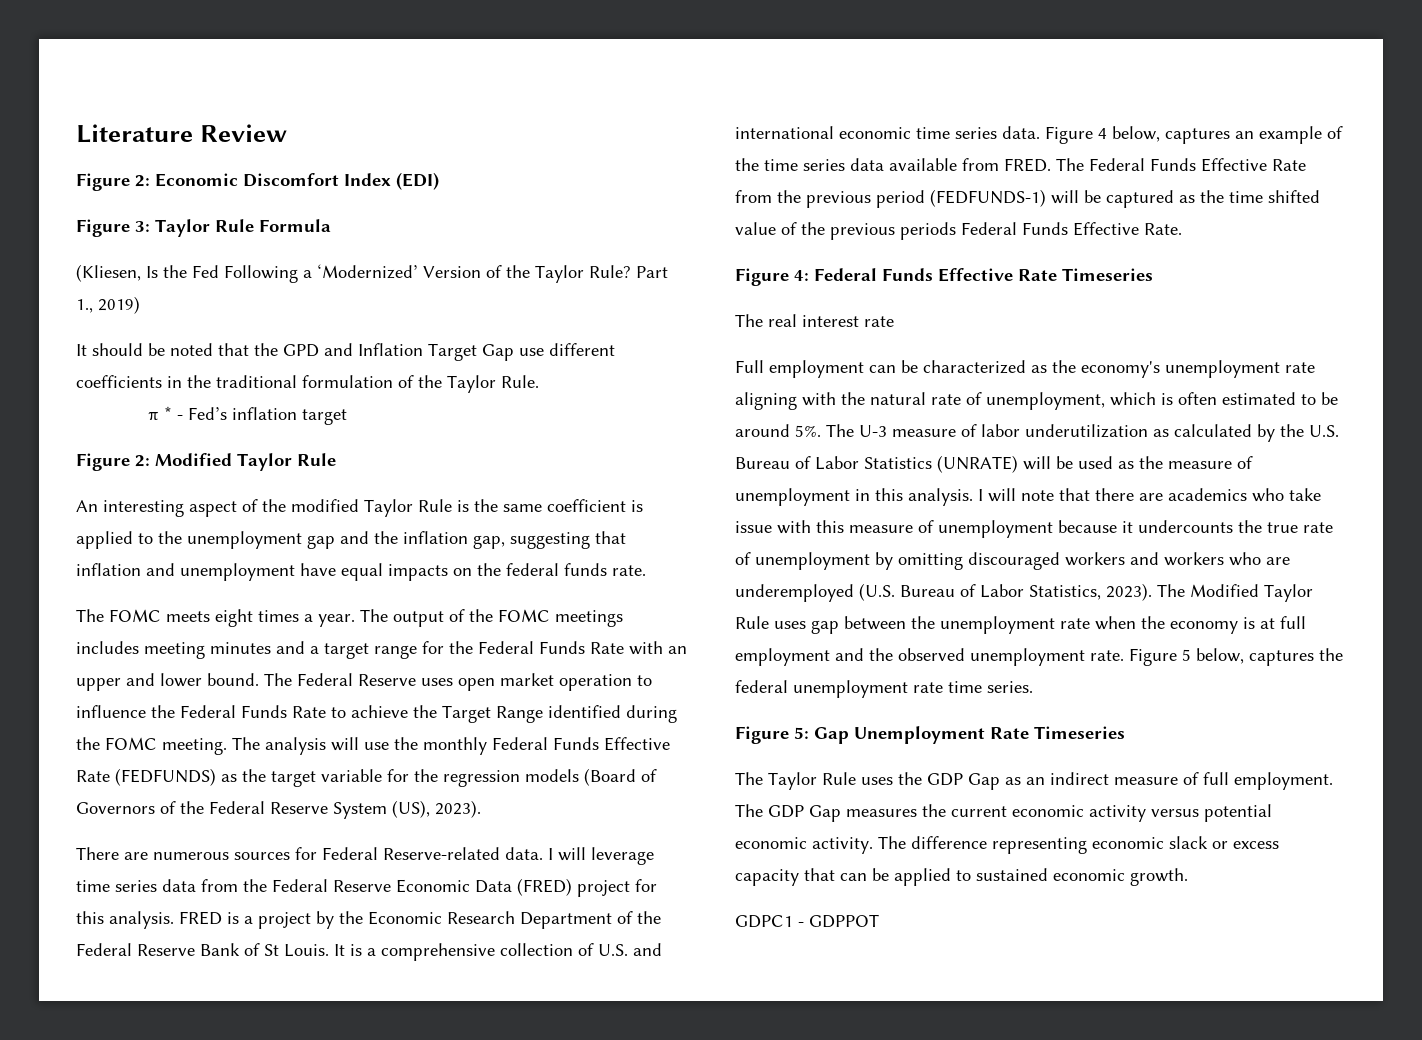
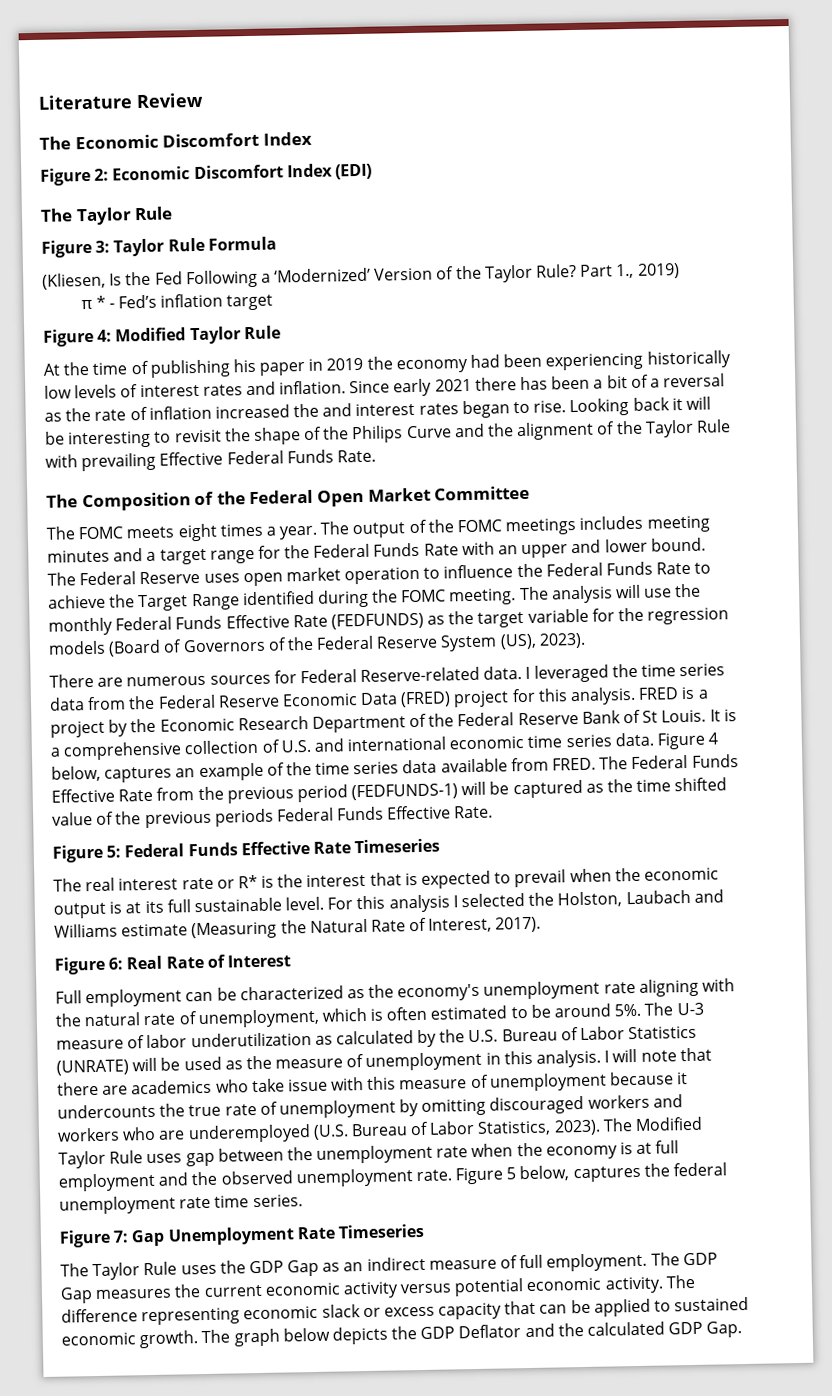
(288, 133) none -> [39,131,312,150] // The Economic Discomfort Index
(439, 181) none -> [40,206,174,226] // The Taylor Rule
[76,343,615,361] [76,375,539,393] // It should be noted that the GPD and Inflation Target Gap use different coefficients in the traditional formulation of the Taylor Rule. -> (680, 271) none
[135,455,150,467] 2: -> [97,329,113,342] 4:
[76,499,643,517] [76,531,626,549] [76,563,646,581] An interesting aspect of the modified Taylor Rule is the same coefficient is applied to the unemployment gap and the inflation gap, suggesting that inflation and unemployment have equal impacts on the federal funds rate. -> [43,350,731,378] [44,373,726,399] [44,396,711,422] [45,419,731,449] [45,449,376,472] [46,485,531,512] At the time of publishing his paper in 2019 the economy had been experiencing historically low levels of interest rates and inflation. Since early 2021 there has been a bit of a reversal as the rate of inflation increased the and interest rates began to rise. Looking back it will be interesting to revisit the shape of the Philips Curve and the alignment of the Taylor Rule with prevailing Effective Federal Funds Rate. // The Composition of the Federal Open Market Committee
[558,847,654,865] will leverage -> [533,663,638,683] leveraged the
[794,270,809,281] 4: -> [106,845,122,858] 5:
(894, 321) none -> [216,867,719,889] [53,889,724,919] [54,916,542,940] [54,954,291,975] or R* is the interest that is expected to prevail when the economic output is at its full sustainable level. For this analysis I selected the Holston, Laubach and Williams estimate (Measuring the Natural Rate of Interest, 2017). // Figure 6: Real Rate of Interest
[794,727,809,739] 5: -> [113,1230,130,1243] 7:
[735,914,879,928] // GDPC1 - GDPPOT -> [201,1321,743,1347] The graph below depicts the GDP Deflator and the calculated GDP Gap.

